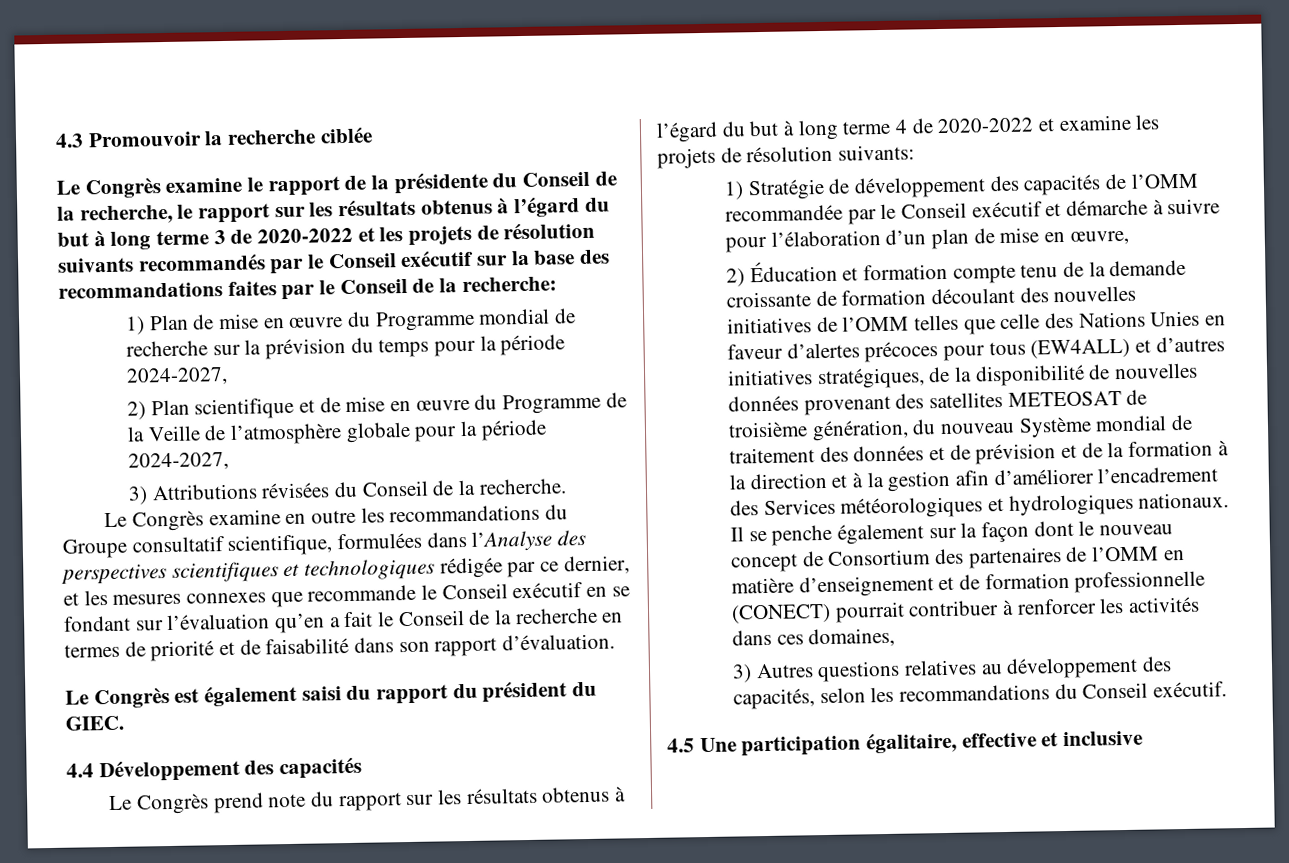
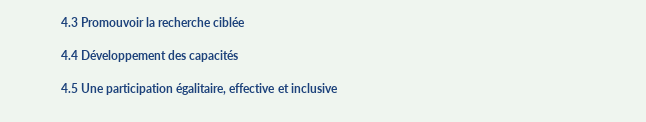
[56,171,617,199] [57,196,610,225] [57,221,596,250] [58,249,611,275] [58,276,557,301] [126,308,577,335] [126,334,566,360] [126,366,229,386] [127,392,627,420] [127,419,547,445] [128,451,230,471] [128,478,567,505] [104,504,568,532] [62,529,587,559] [61,555,630,585] [63,582,630,608] [64,607,624,634] [64,633,616,662] [65,680,598,709] [65,715,124,731] [66,756,363,783] [109,786,626,815] [656,114,1161,143] [657,144,916,169] [724,172,1198,201] [725,198,1221,225] [725,227,1129,253] [726,259,1187,287] [726,285,1137,308] [727,310,1227,335] [727,336,1225,363] [727,362,1199,390] [728,389,1148,416] [728,414,1194,442] [729,440,1229,465] [729,466,1219,492] [730,492,1230,519] [730,520,1174,546] [731,545,1185,573] [731,570,1206,598] [731,596,1201,624] [732,627,896,648] [732,656,1173,683] [733,681,1228,710] Le Congrès examine le rapport de la présidente du Conseil de la recherche, le rapport sur les résultats obtenus à l’égard du but à long terme 3 de 2020-2022 et les projets de résolution suivants recommandés par le Conseil exécutif sur la base des recommandations faites par le Conseil de la recherche: // 1) Plan de mise en œuvre du Programme mondial de recherche sur la prévision du temps pour la période 2024-2027, // 2) Plan scientifique et de mise en œuvre du Programme de la Veille de l’atmosphère globale pour la période 2024-2027, // 3) Attributions révisées du Conseil de la recherche. // Le Congrès examine en outre les recommandations du Groupe consultatif scientifique, formulées dans l’Analyse des perspectives scientifiques et technologiques rédigée par ce dernier, et les mesures connexes que recommande le Conseil exécutif en se fondant sur l’évaluation qu’en a fait le Conseil de la recherche en termes de priorité et de faisabilité dans son rapport d’évaluation. // Le Congrès est également saisi du rapport du président du GIEC. // 4.4 Développement des capacités // Le Congrès prend note du rapport sur les résultats obtenus à l’égard du but à long terme 4 de 2020-2022 et examine les projets de résolution suivants: // 1) Stratégie de développement des capacités de l’OMM recommandée par le Conseil exécutif et démarche à suivre pour l’élaboration d’un plan de mise en œuvre, // 2) Éducation et formation compte tenu de la demande croissante de formation découlant des nouvelles initiatives de l’OMM telles que celle des Nations Unies en faveur d’alertes précoces pour tous (EW4ALL) et d’autres initiatives stratégiques, de la disponibilité de nouvelles données provenant des satellites METEOSAT de troisième génération, du nouveau Système mondial de traitement des données et de prévision et de la formation à la direction et à la gestion afin d’améliorer l’encadrement des Services météorologiques et hydrologiques nationaux. Il se penche également sur la façon dont le nouveau concept de Consortium des partenaires de l’OMM en matière d’enseignement et de formation professionnelle (CONECT) pourrait contribuer à renforcer les activités dans ces domaines, // 3) Autres questions relatives au développement des capacités, selon les recommandations du Conseil exécutif. -> [61,50,239,62] 4.4 Développement des capacités

